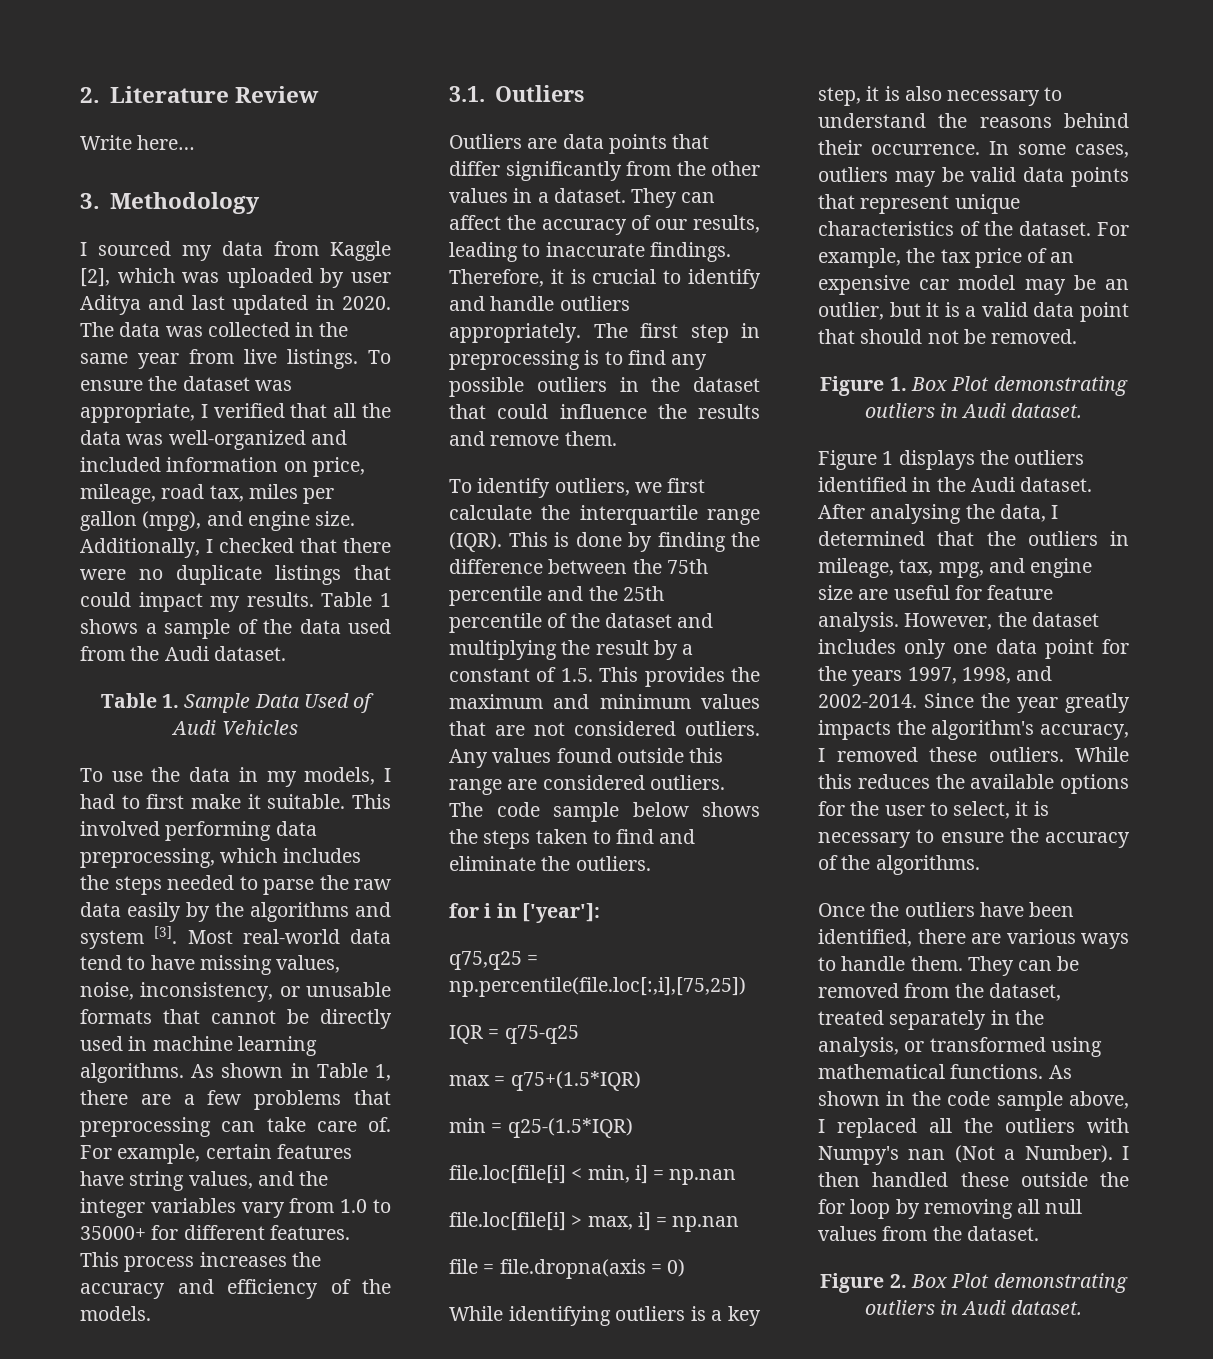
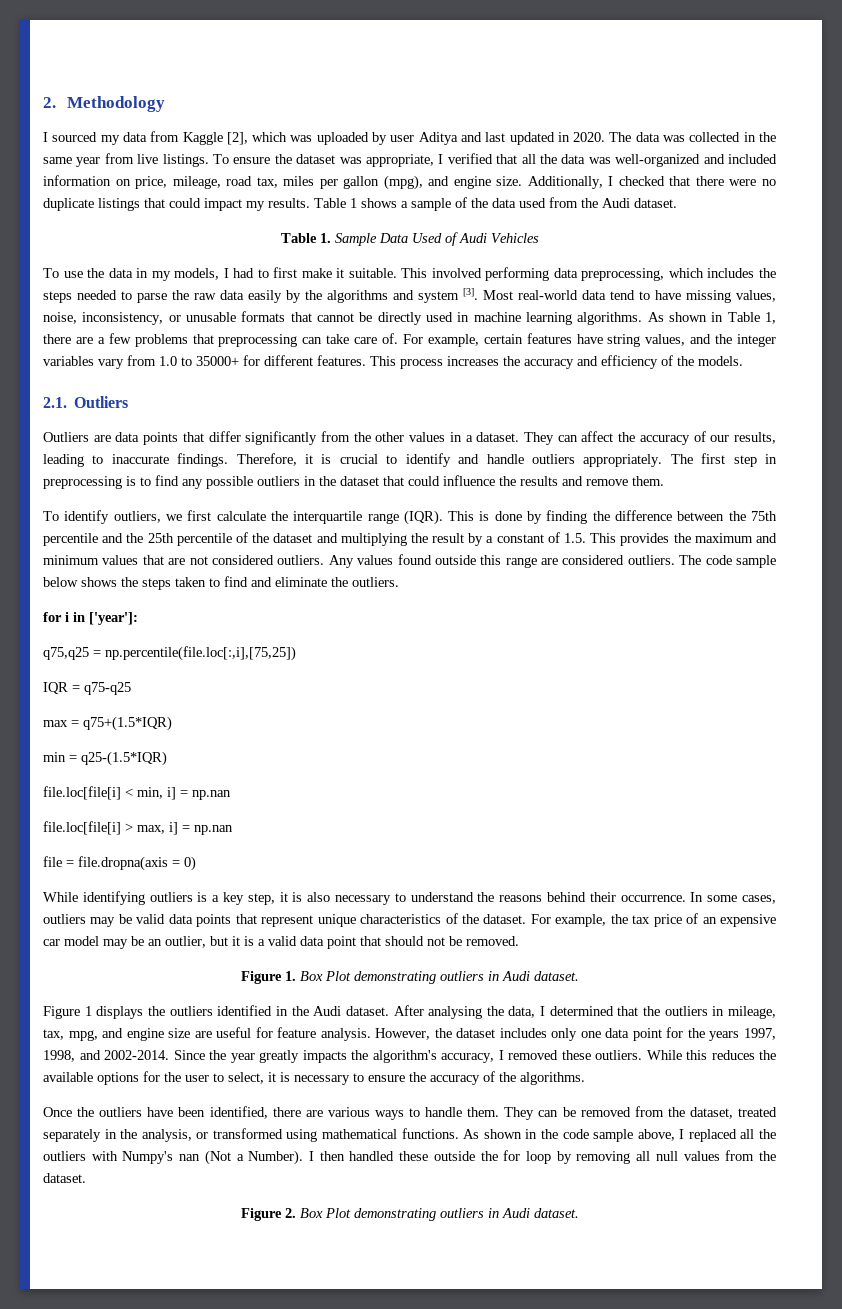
[80,86,319,103] [80,135,196,150] [80,193,100,209] 2. Literature Review // Write here… // 3. -> [43,97,56,108] 2.
[449,86,485,102] 3.1. -> [43,397,67,408] 2.1.

